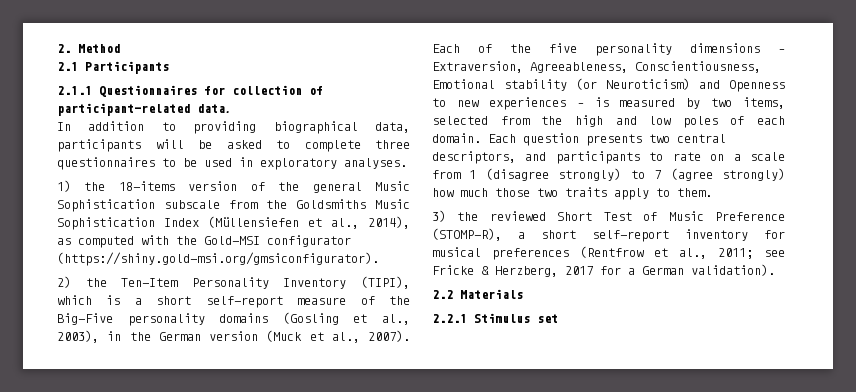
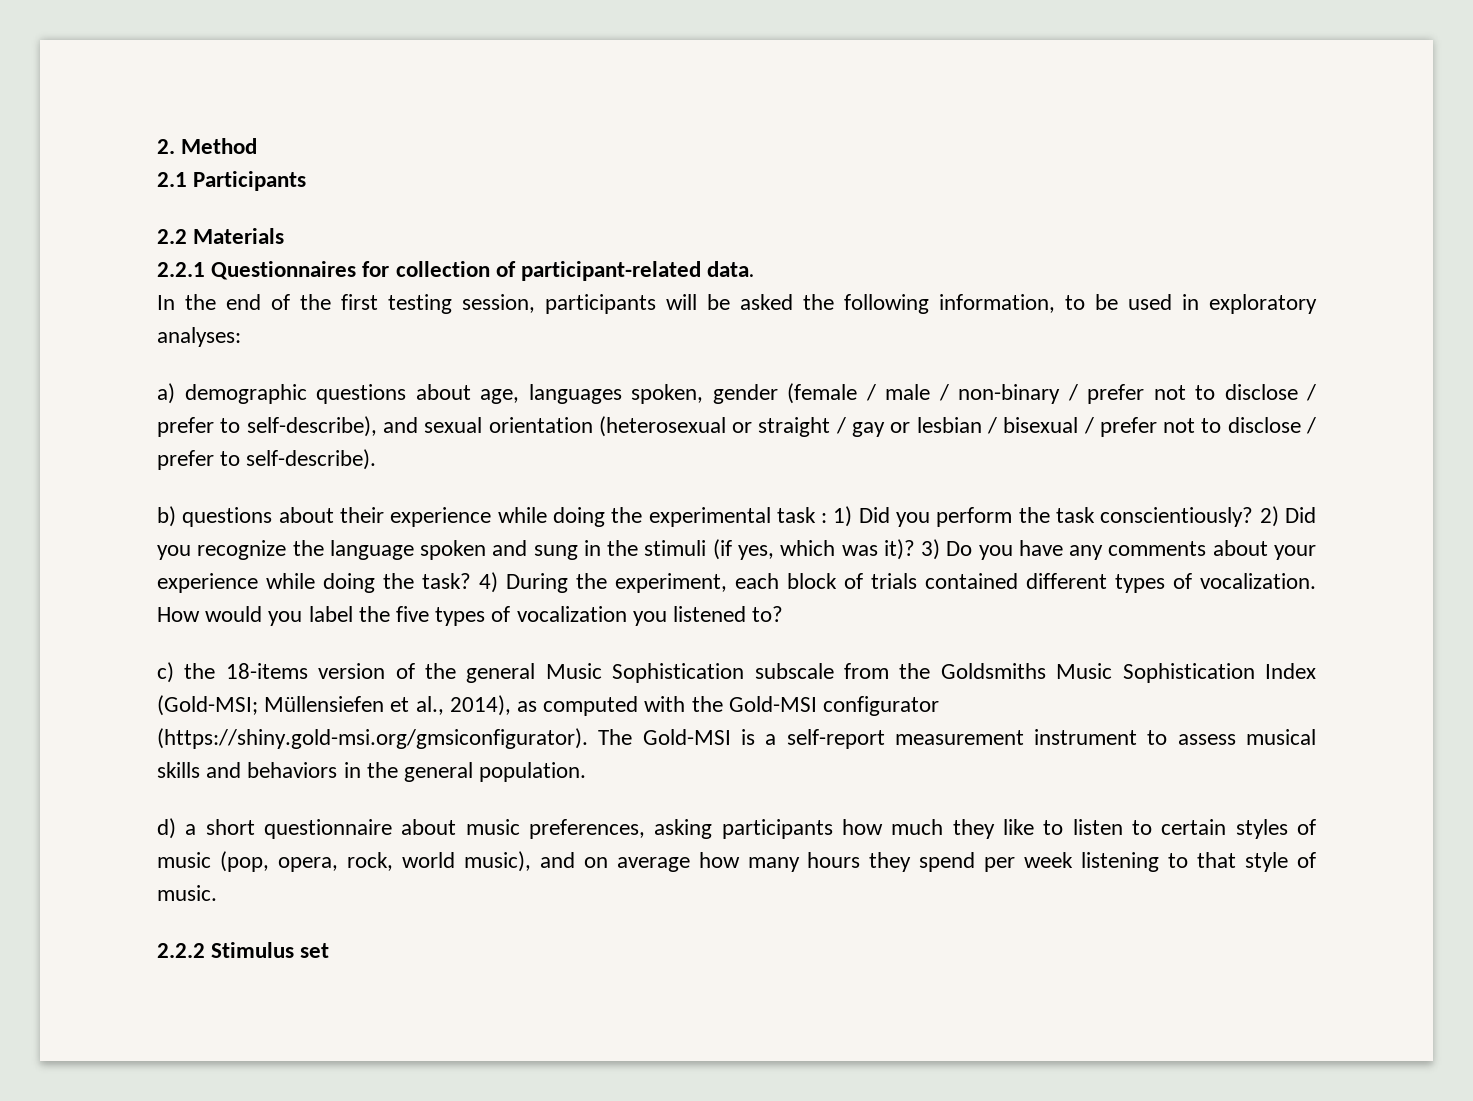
[57,86,92,95] 2.1.1 -> [157,228,285,244] [157,262,205,277] 2.2 Materials // 2.2.1
[88,121,410,134] [57,139,410,152] [57,157,155,170] addition to providing biographical data, participants will be asked to complete three questionnaires -> [185,294,1055,314] the end of the first testing session, participants will be asked the following information,
[344,158,407,169] [57,180,71,192] analyses. // 1) -> [157,327,241,347] [157,383,1316,404] [157,416,1316,437] [157,449,377,470] [157,506,1316,527] [157,539,1316,560] [157,572,1316,593] [157,606,784,626] [157,662,174,683] analyses: // a) demographic questions about age, languages spoken, gender (female / male / non-binary / prefer not to disclose / prefer to self-describe), and sexual orientation (heterosexual or straight / gay or lesbian / bisexual / prefer not to disclose / prefer to self-describe). // b) questions about their experience while doing the experimental task : 1) Did you perform the task conscientiously? 2) Did you recognize the language spoken and sung in the stimuli (if yes, which was it)? 3) Do you have any comments about your experience while doing the task? 4) During the experiment, each block of trials contained different types of vocalization. How would you label the five types of vocalization you listened to? // c)
[208,216,299,228] (Müllensiefen -> [157,695,385,716] (Gold-MSI; Müllensiefen
[57,276,410,289] [57,295,410,308] [57,312,410,326] [57,330,410,343] [432,43,785,56] [432,61,761,73] [432,78,785,92] [432,97,785,110] [432,115,785,128] [432,133,726,146] [432,151,785,164] [432,168,785,181] [432,187,712,200] [432,210,785,222] [432,228,785,242] [432,246,785,260] [432,264,775,277] [432,289,523,299] [432,314,467,323] // 2) the Ten-Item Personality Inventory (TIPI), which is a short self-report measure of the Big-Five personality domains (Gosling et al., 2003), in the German version (Muck et al., 2007). Each of the five personality dimensions – Extraversion, Agreeableness, Conscientiousness, Emotional stability (or Neuroticism) and Openness to new experiences – is measured by two items, selected from the high and low poles of each domain. Each question presents two central descriptors, and participants to rate on a scale from 1 (disagree strongly) to 7 (agree strongly) how much those two traits apply to them. // 3) the reviewed Short Test of Music Preference (STOMP-R), a short self-report inventory for musical preferences (Rentfrow et al., 2011; see Fricke & Herzberg, 2017 for a German validation). // 2.2 Materials // 2.2.1 -> [598,729,1316,749] [157,762,587,782] [157,818,1316,839] [157,851,1317,872] [157,885,217,901] [157,943,205,958] The Gold-MSI is a self-report measurement instrument to assess musical skills and behaviors in the general population. // d) a short questionnaire about music preferences, asking participants how much they like to listen to certain styles of music (pop, opera, rock, world music), and on average how many hours they spend per week listening to that style of music. // 2.2.2

